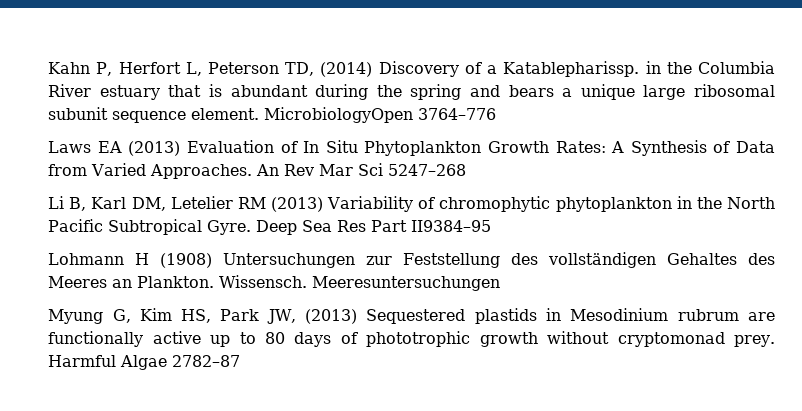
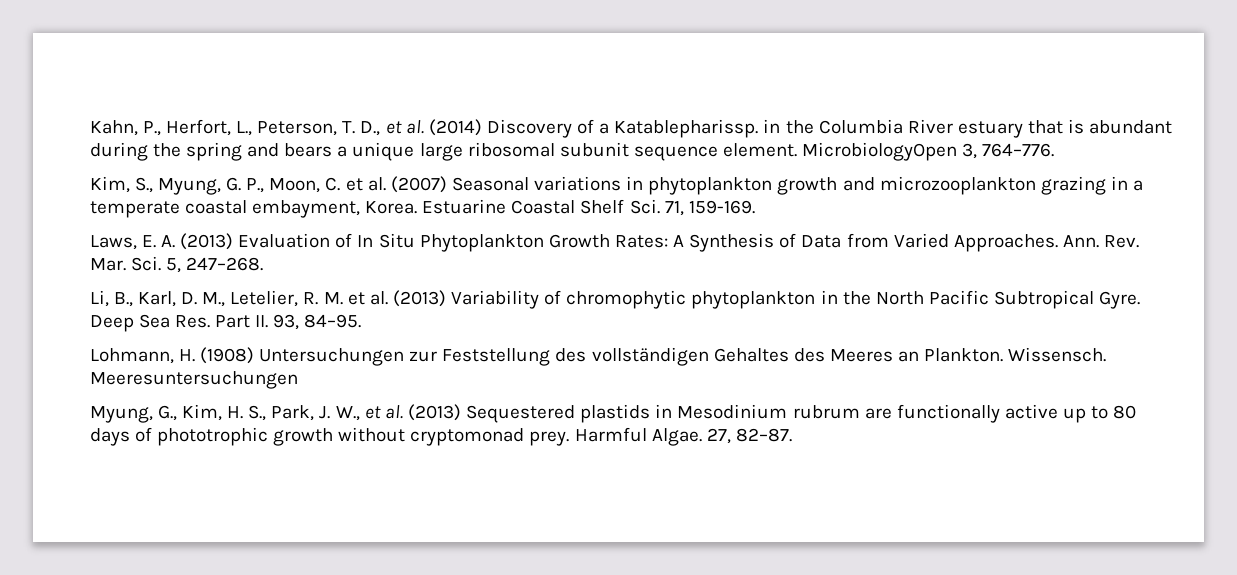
[48,62,315,76] Kahn P, Herfort L, Peterson TD, -> [89,119,424,136] Kahn, P., Herfort, L., Peterson, T. D., et al.
[418,108,497,120] [48,141,122,153] 3764–776 // Laws EA -> [962,143,1055,159] [89,176,1144,195] [89,199,755,218] [89,235,175,250] 3, 764–776. // Kim, S., Myung, G. P., Moon, C. et al. (2007) Seasonal variations in phytoplankton growth and microzooplankton grazing in a temperate coastal embayment, Korea. Estuarine Coastal Shelf Sci. 71, 159-169. // Laws, E. A.
[256,163,467,176] [48,196,266,211] An Rev Mar Sci 5247–268 // Li B, Karl DM, Letelier RM -> [1063,235,1140,248] [89,256,264,273] [89,290,388,307] Ann. Rev. Mar. Sci. 5, 247–268. // Li, B., Karl, D. M., Letelier, R. M. et al.
[337,220,492,232] [48,253,150,265] Res Part II9384–95 // Lohmann H -> [174,314,362,330] [89,348,195,364] Res. Part II. 93, 84–95. // Lohmann, H.
[48,308,296,324] Myung G, Kim HS, Park JW, -> [89,404,403,423] Myung, G., Kim, H. S., Park, J. W., et al.
[120,355,241,370] Algae 2782–87 -> [651,428,792,446] Algae. 27, 82–87.

